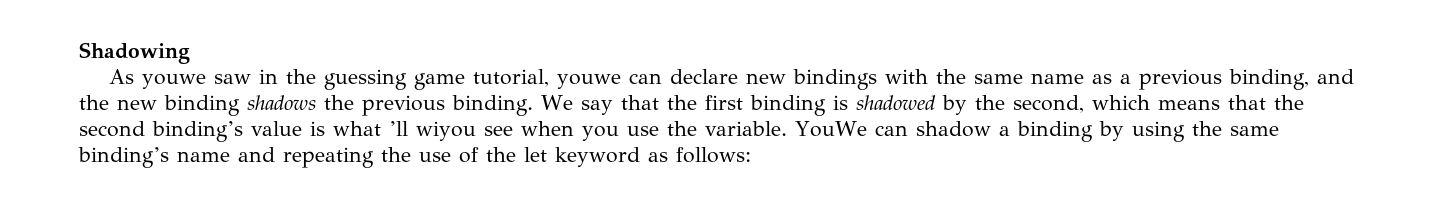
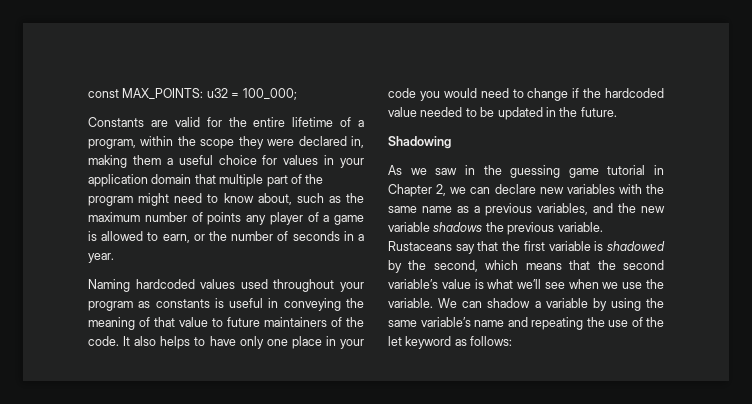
(79, 53) none -> [88,88,297,100] [88,117,364,127] [88,136,364,149] [88,155,364,168] [88,174,324,187] [88,193,364,206] [88,212,364,225] [88,231,364,243] [88,253,114,263] [88,279,364,292] [88,298,364,311] [88,317,364,330] [88,336,364,349] [388,88,664,101] [388,107,617,120] const MAX_POINTS: u32 = 100_000; // Constants are valid for the entire lifetime of a program, within the scope they were declared in, making them a useful choice for values in your application domain that multiple part of the program might need to know about, such as the maximum number of points any player of a game is allowed to earn, or the number of seconds in a year. // Naming hardcoded values used throughout your program as constants is useful in conveying the meaning of that value to future maintainers of the code. It also helps to have only one place in your code you would need to change if the hardcoded value needed to be updated in the future. //
[141,74,206,89] youwe -> [410,168,427,175] we
[472,69,621,89] tutorial, youwe -> [607,165,664,175] [388,184,467,197] tutorial in Chapter 2, we
[792,69,877,90] bindings -> [566,184,615,194] variables
[1228,69,1309,90] binding, -> [537,203,588,215] variables,
[164,95,240,116] binding -> [388,222,430,232] variable
[452,95,573,116] binding. We -> [557,222,603,232] [388,241,452,251] variable. Rustaceans
[749,95,826,116] binding -> [548,241,591,251] variable
[152,121,243,142] binding’s -> [388,279,438,289] variable’s
[389,121,476,141] ’ll wiyou -> [517,279,542,289] we’ll
[582,126,619,141] you -> [602,282,619,289] we
[795,121,867,137] YouWe -> [438,298,458,308] We
[1016,121,1093,142] binding -> [545,298,588,308] variable
[78,147,169,168] binding’s -> [420,317,471,327] variable’s

